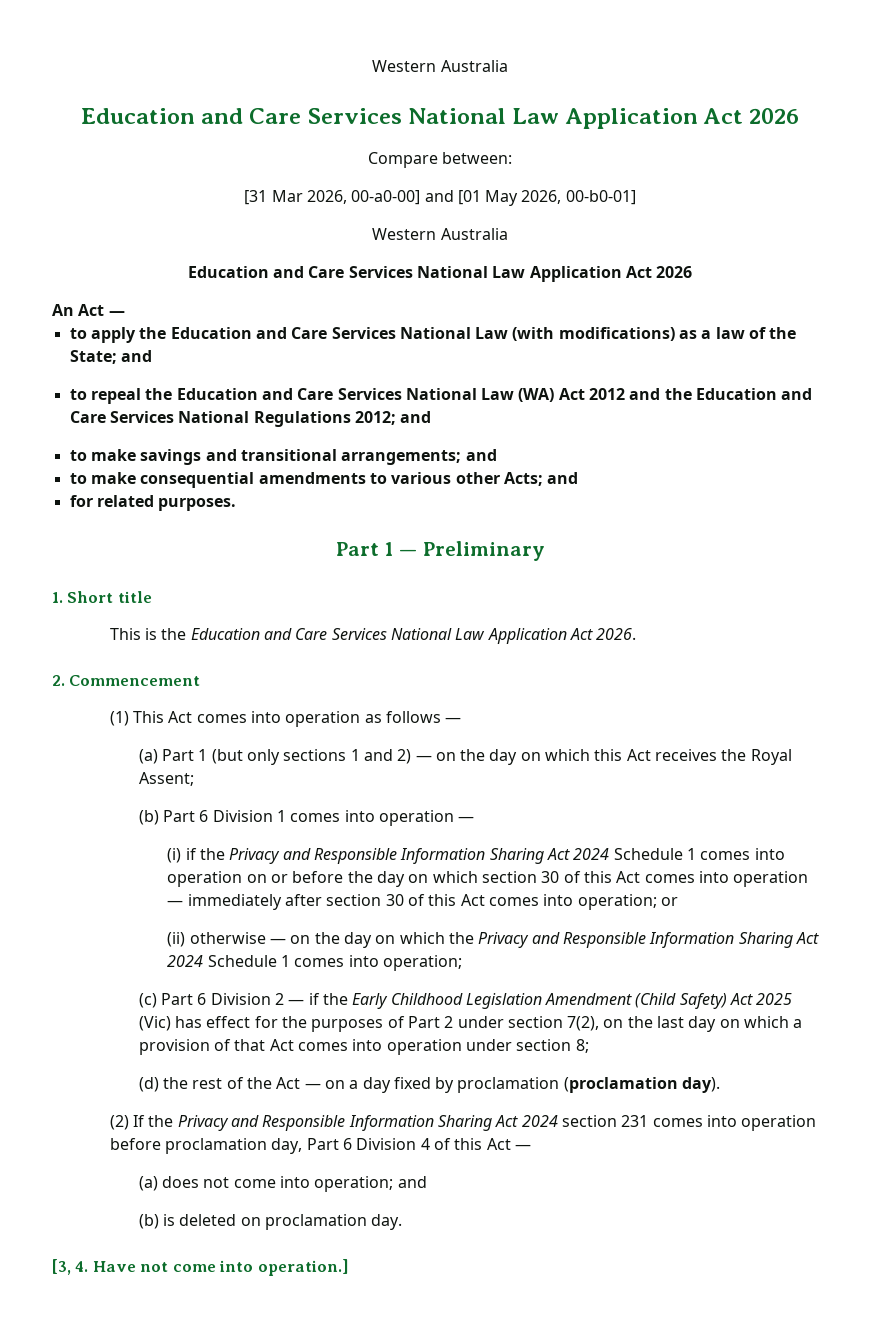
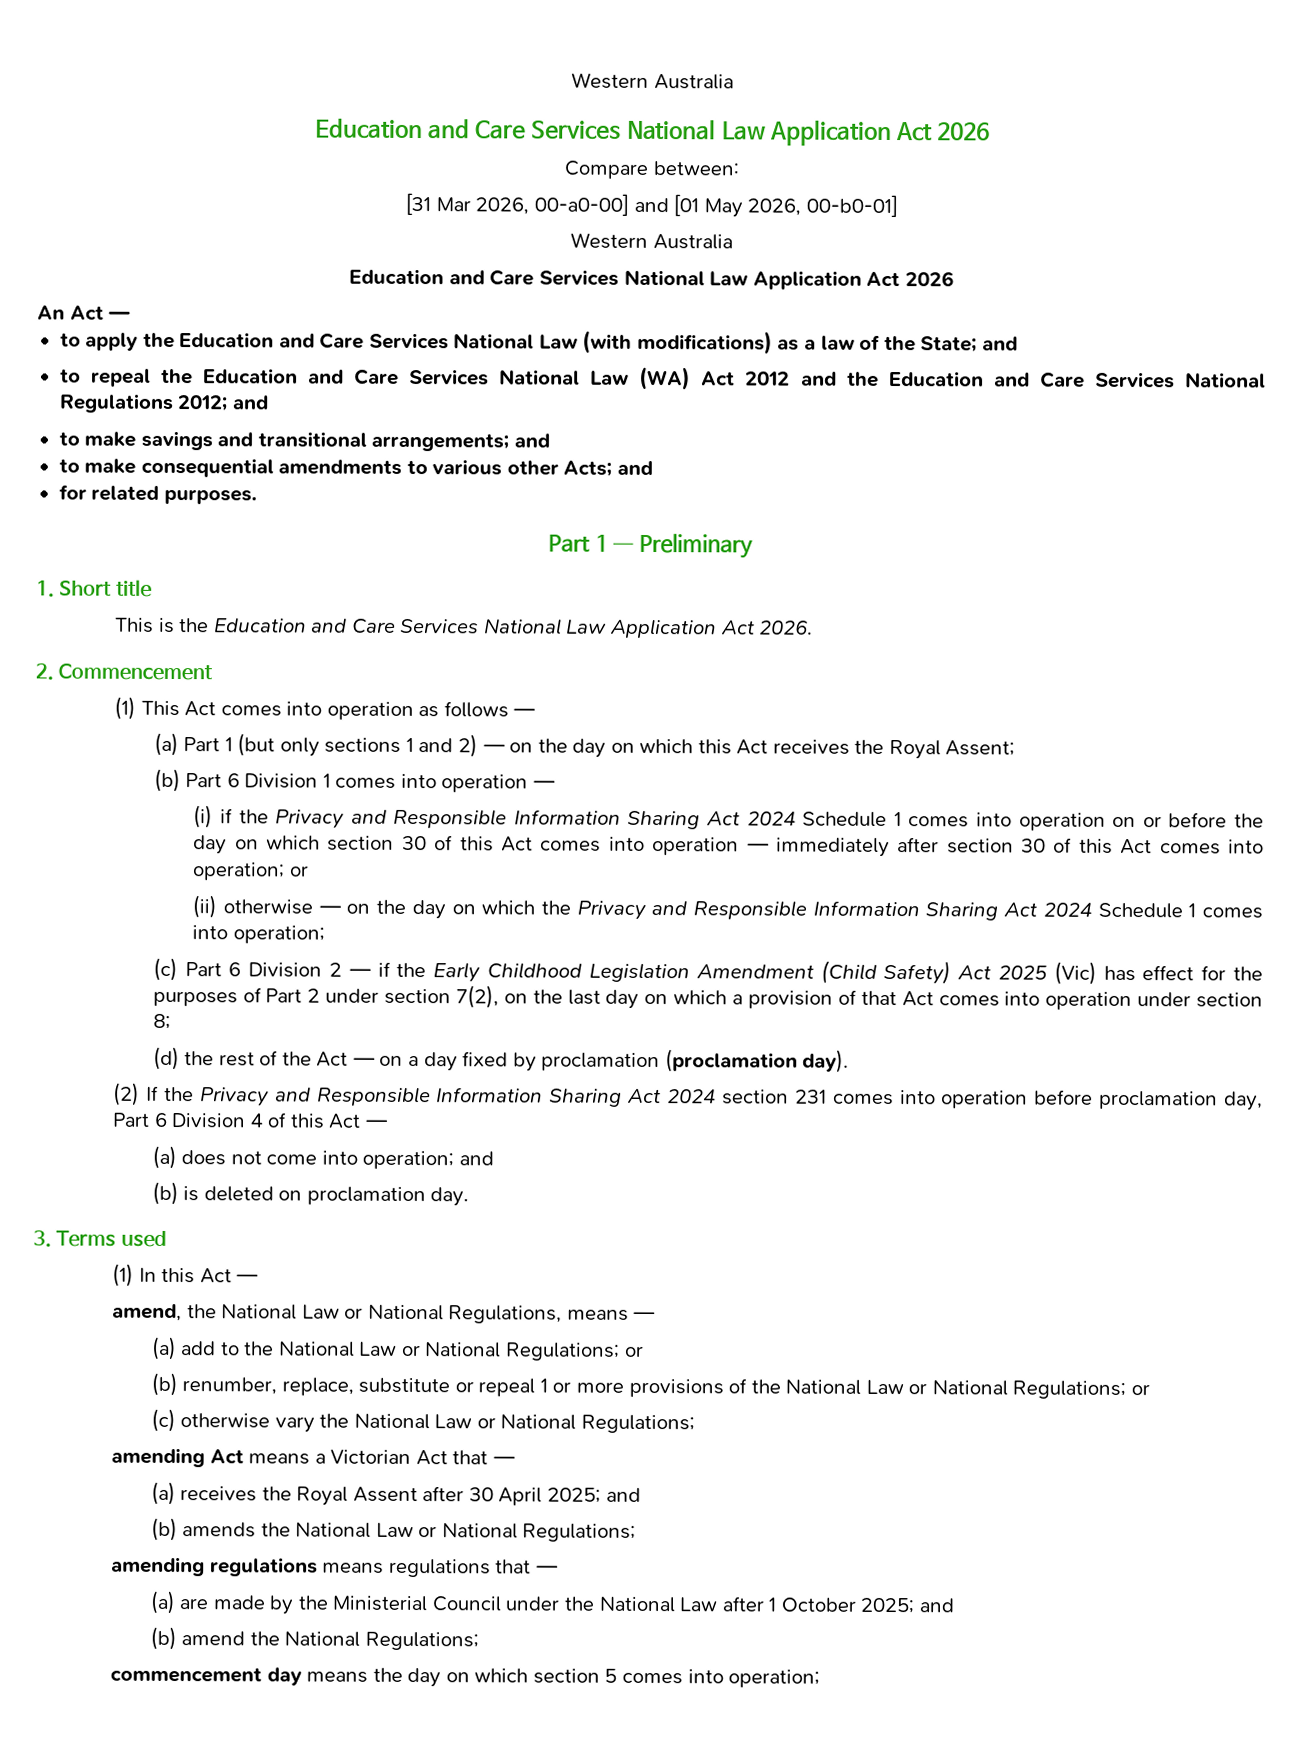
[52,1259,349,1276] [3, 4. Have not come into operation.] -> [33,1230,167,1248] [112,1263,260,1287] [112,1303,657,1324] [150,1336,644,1361] [150,1372,1150,1400] [150,1408,696,1434] [111,1447,516,1468] [150,1481,641,1506] [150,1517,637,1542] [111,1556,559,1578] [149,1590,954,1615] [149,1626,479,1651] [110,1666,821,1688] 3. Terms used // (1) In this Act — // amend, the National Law or National Regulations, means — // (a) add to the National Law or National Regulations; or // (b) renumber, replace, substitute or repeal 1 or more provisions of the National Law or National Regulations; or // (c) otherwise vary the National Law or National Regulations; // amending Act means a Victorian Act that — // (a) receives the Royal Assent after 30 April 2025; and // (b) amends the National Law or National Regulations; // amending regulations means regulations that — // (a) are made by the Ministerial Council under the National Law after 1 October 2025; and // (b) amend the National Regulations; // commencement day means the day on which section 5 comes into operation;

